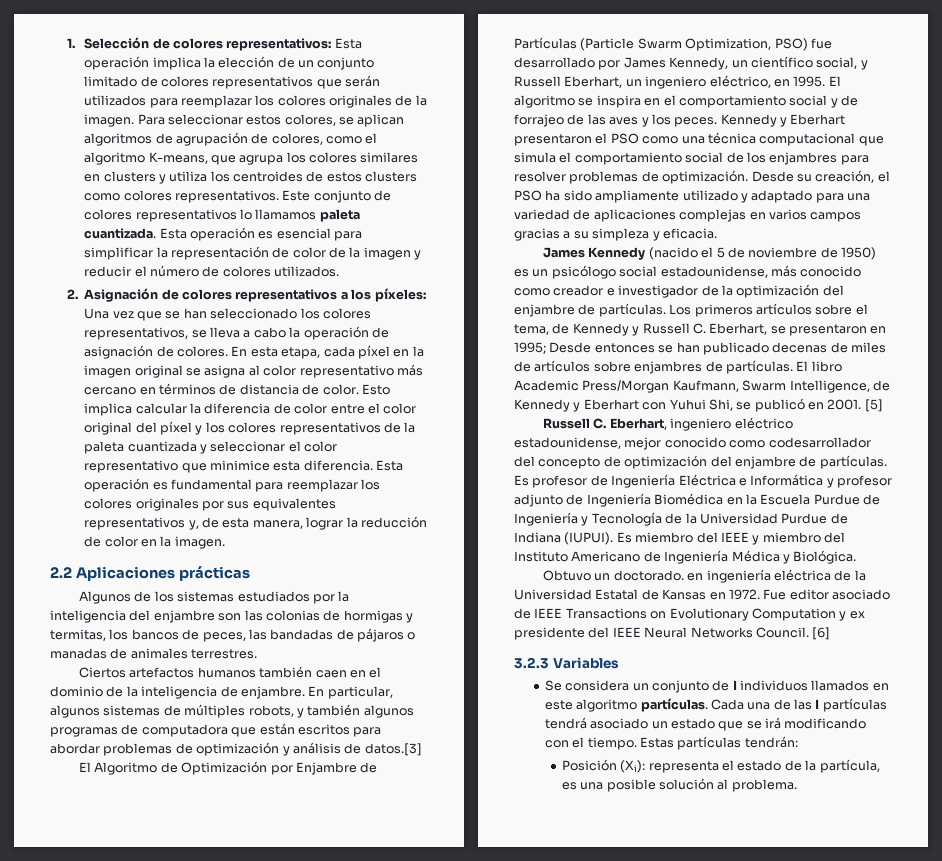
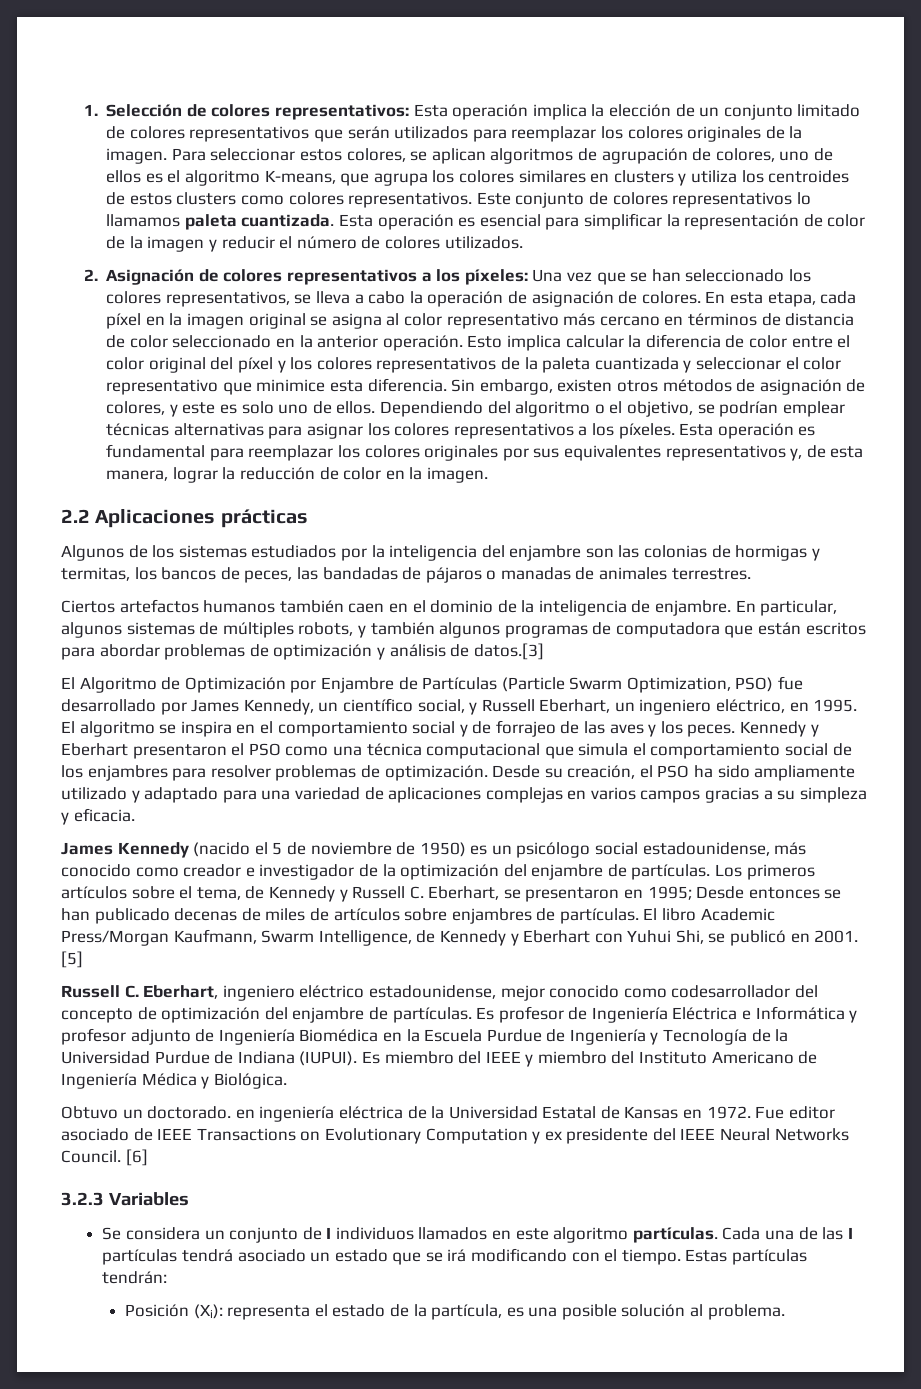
[326,136,363,144] como -> [779,148,833,161] [106,170,163,183] uno de ellos es
[322,384,359,395] color. -> [129,335,463,351] color seleccionado en la anterior operación.
(373, 465) none -> [451,379,866,395] [106,401,845,417] [106,423,675,439] Sin embargo, existen otros métodos de asignación de colores, y este es solo uno de ellos. Dependiendo del algoritmo o el objetivo, se podrían emplear técnicas alternativas para asignar los colores representativos a los píxeles.

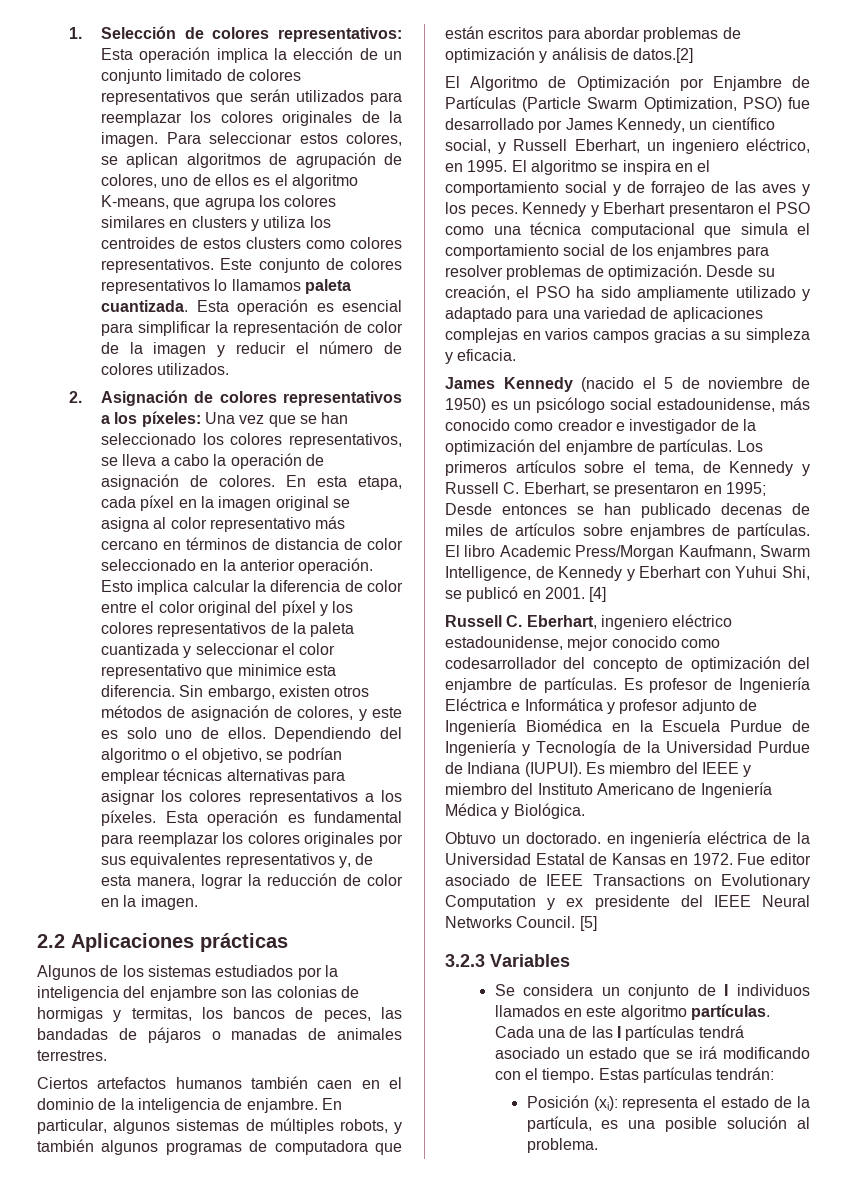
[473,643,544,660] datos.[3] -> [633,48,694,63] datos.[2]
[61,951,83,968] [5] -> [589,587,607,602] [4]
[125,1149,148,1166] [6] -> [579,916,597,931] [5]
[193,1304,223,1319] (Xi): -> [593,1096,618,1111] (xi):

